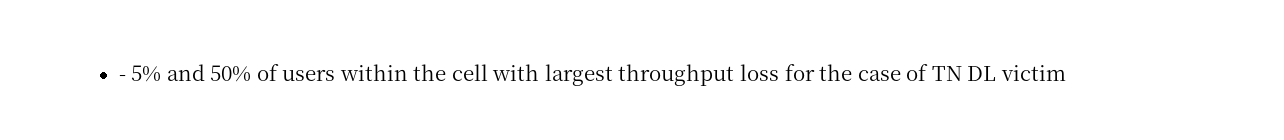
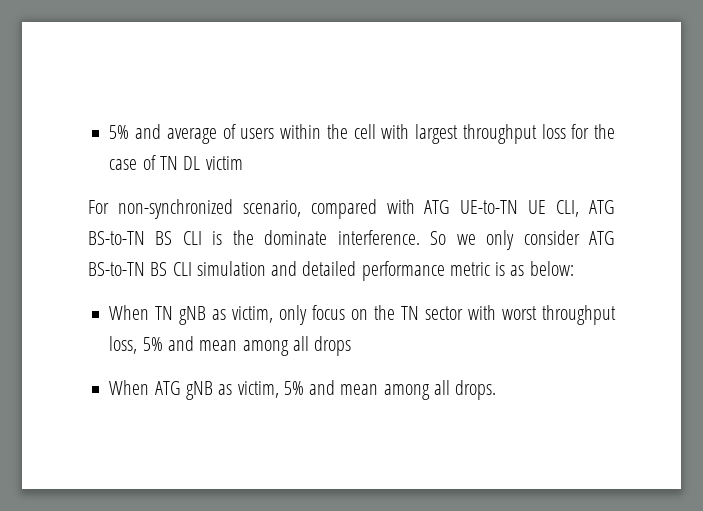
[118,64,252,82] - 5% and 50% -> [109,124,217,144] 5% and average
(1066, 73) none -> [88,199,616,219] [88,230,616,250] [88,261,574,281] [109,305,616,325] [109,336,352,356] [109,380,497,400] // For non-synchronized scenario, compared with ATG UE-to-TN UE CLI, ATG BS-to-TN BS CLI is the dominate interference. So we only consider ATG BS-to-TN BS CLI simulation and detailed performance metric is as below: // When TN gNB as victim, only focus on the TN sector with worst throughput loss, 5% and mean among all drops // When ATG gNB as victim, 5% and mean among all drops.

